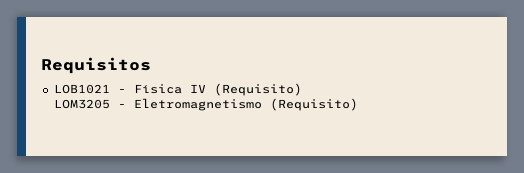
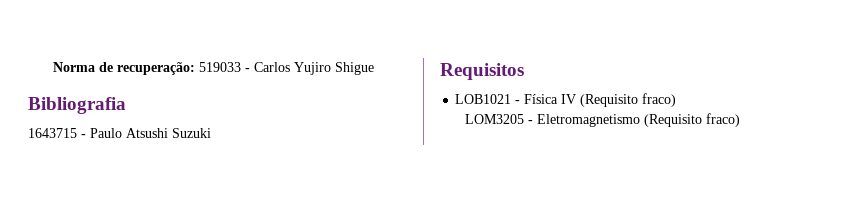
(41, 65) none -> [52,62,374,75] [28,97,126,114] [28,128,211,138] Norma de recuperação: 519033 - Carlos Yujiro Shigue // Bibliografia // 1643715 - Paulo Atsushi Suzuki //
[213,83,302,96] (Requisito) -> [580,93,677,107] (Requisito fraco)
[269,98,358,111] (Requisito) -> [643,113,740,127] (Requisito fraco)

